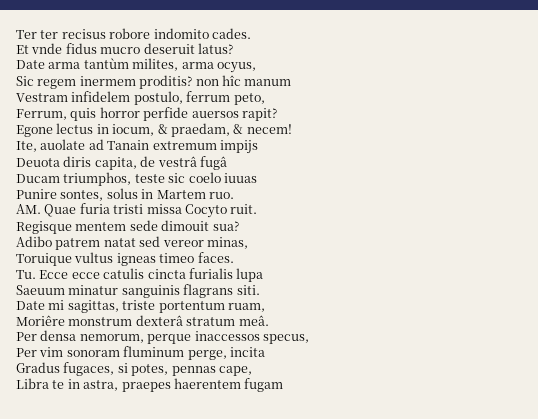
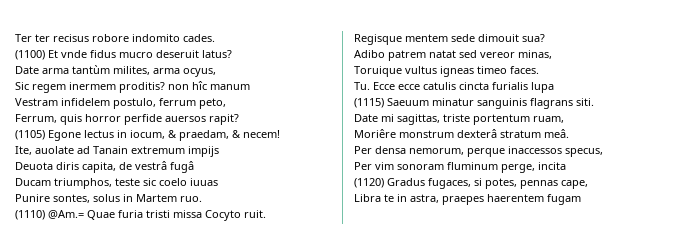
(251, 33) none -> [15,50,45,60] (1100)
(277, 114) none -> [15,130,45,140] (1105)
[16,204,41,214] AM. -> [15,210,84,220] (1110) @Am.=
(264, 275) none -> [354,98,384,108] (1115)
(265, 352) none -> [354,178,384,188] (1120)

